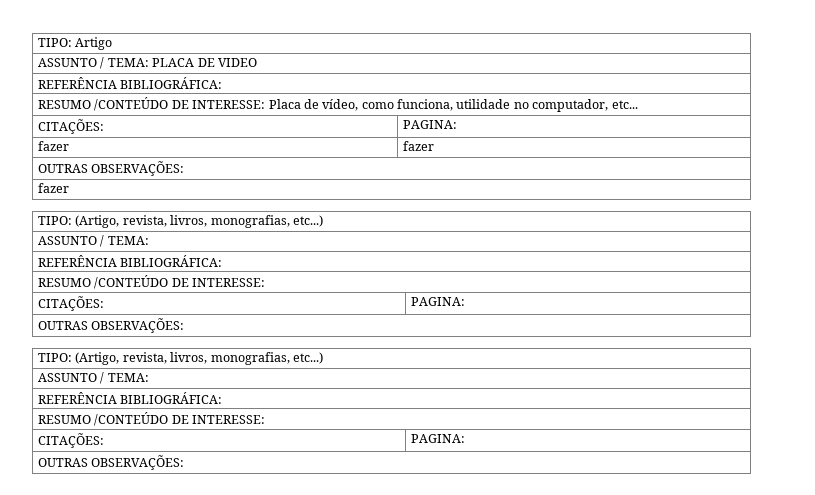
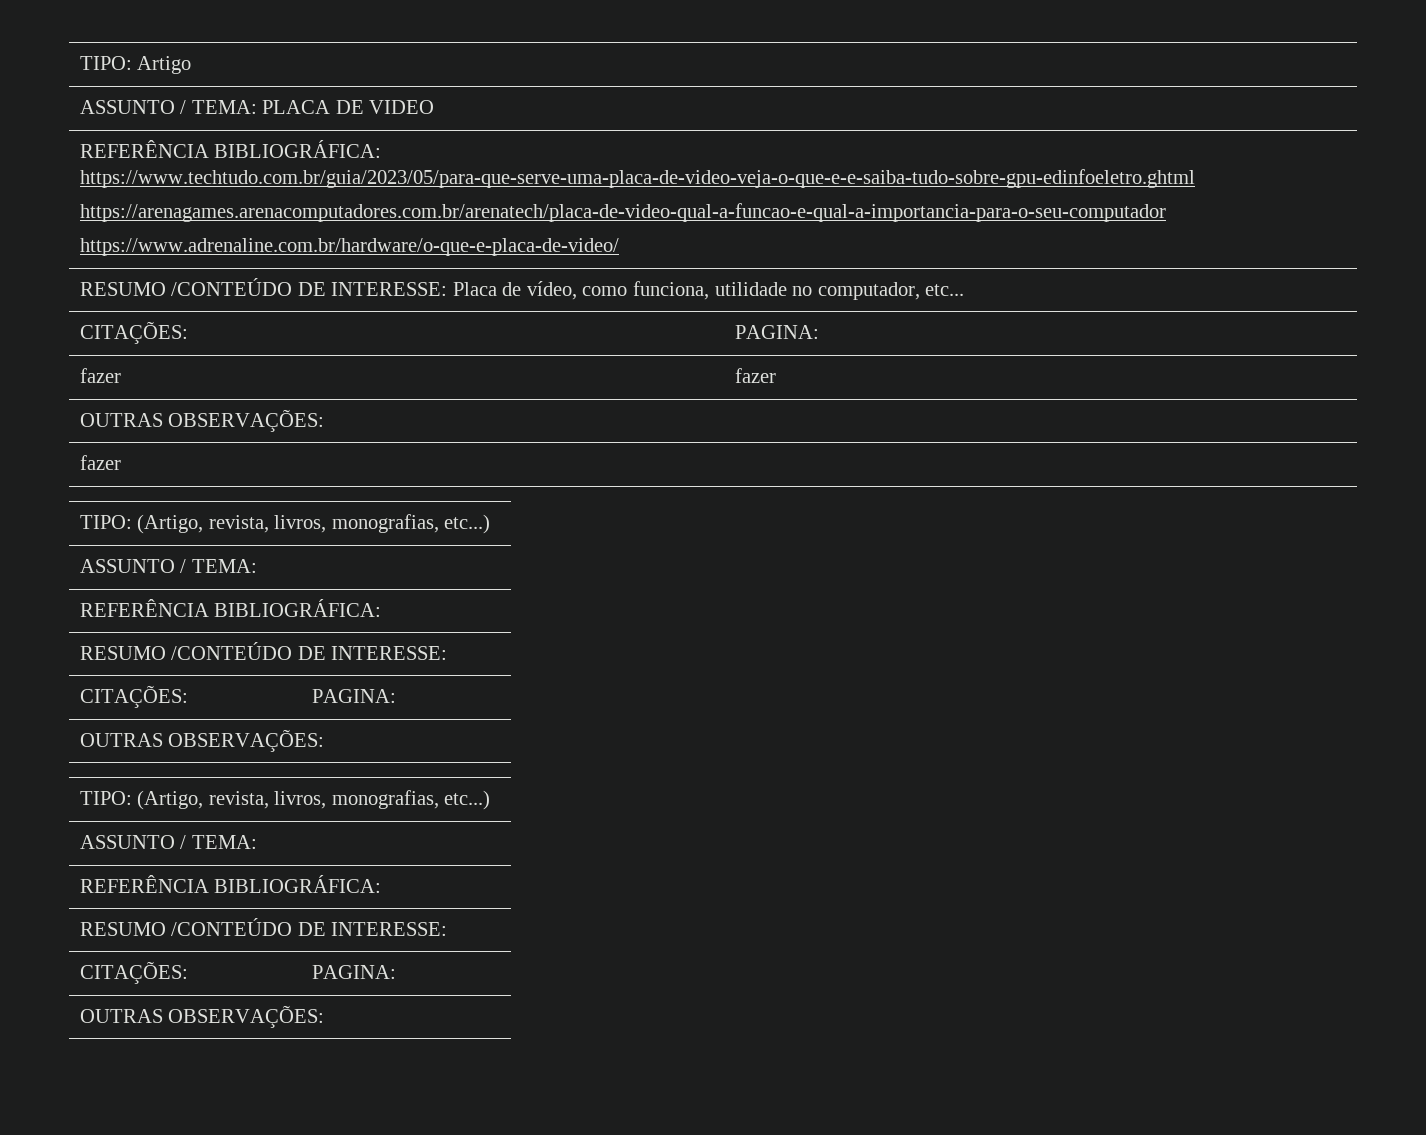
(223, 83) none -> [79,169,1195,188] [79,203,1166,222] [79,238,619,256] https://www.techtudo.com.br/guia/2023/05/para-que-serve-uma-placa-de-video-veja-o-que-e-e-saiba-tudo-sobre-gpu-edinfoeletro.ghtml // https://arenagames.arenacomputadores.com.br/arenatech/placa-de-video-qual-a-funcao-e-qual-a-importancia-para-o-seu-computador // https://www.adrenaline.com.br/hardware/o-que-e-placa-de-video/

